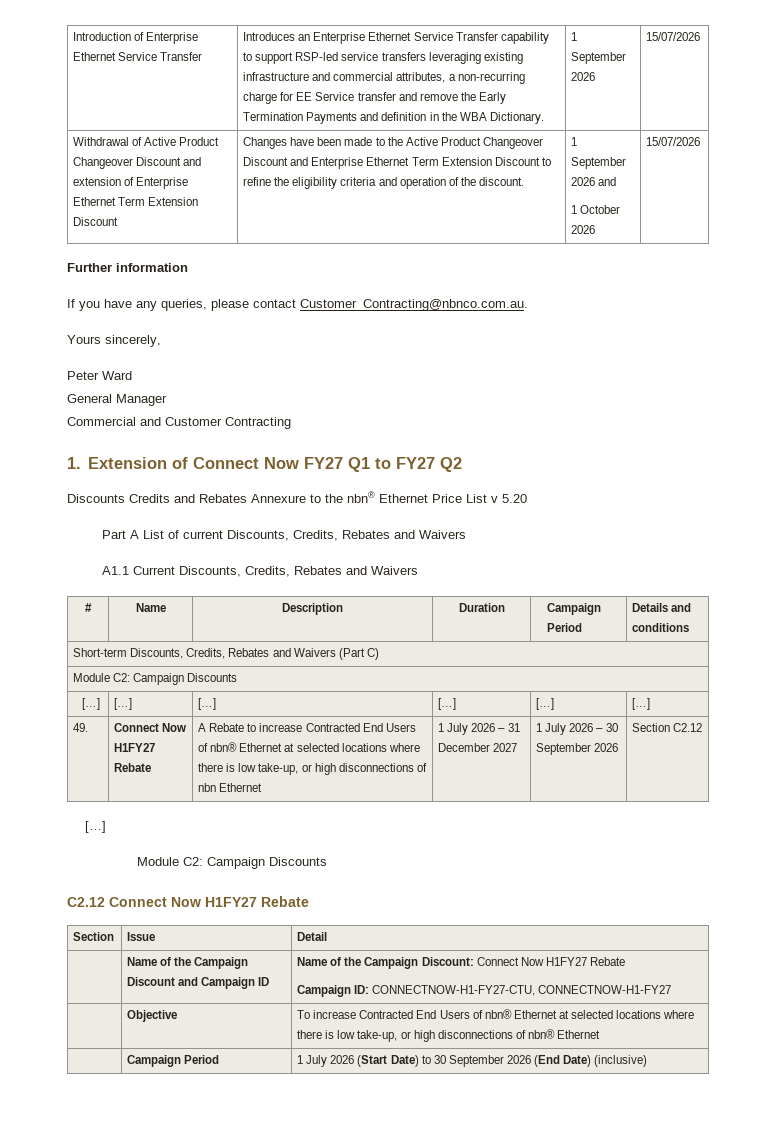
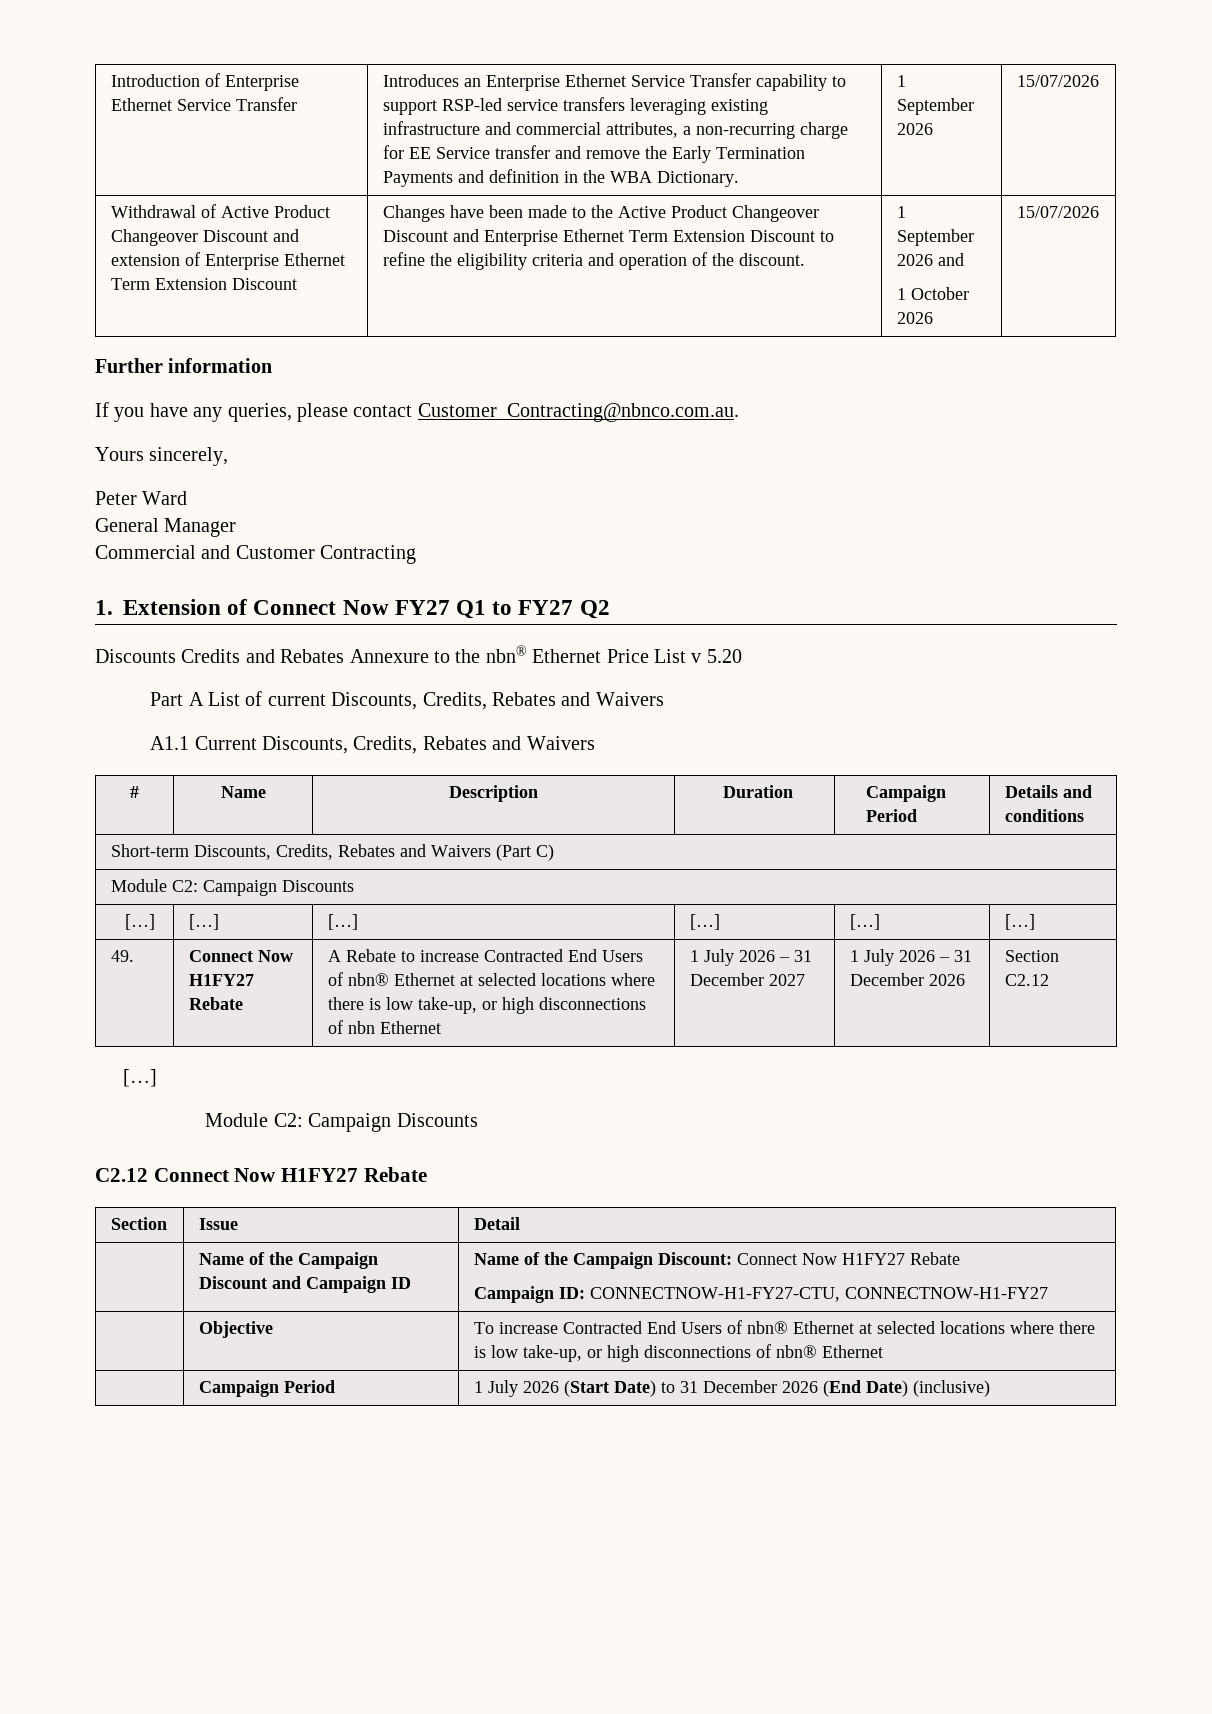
[605,723,618,732] [536,743,592,755] 30 September -> [953,950,972,962] [849,973,924,986] 31 December
[433,1055,504,1067] 30 September -> [679,1380,777,1393] 31 December

